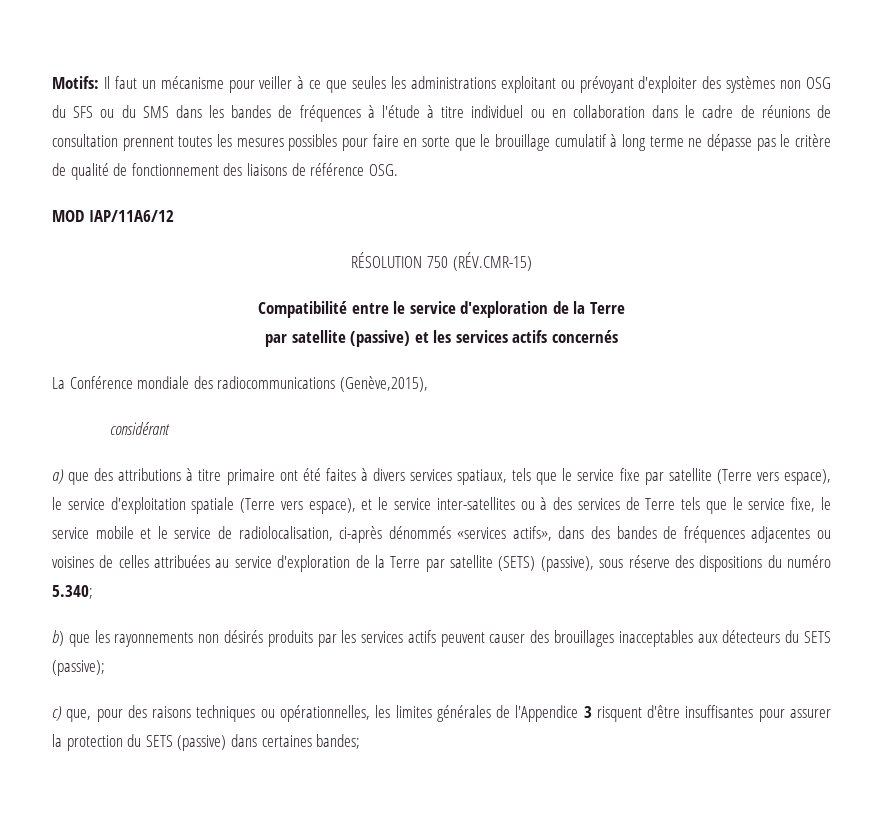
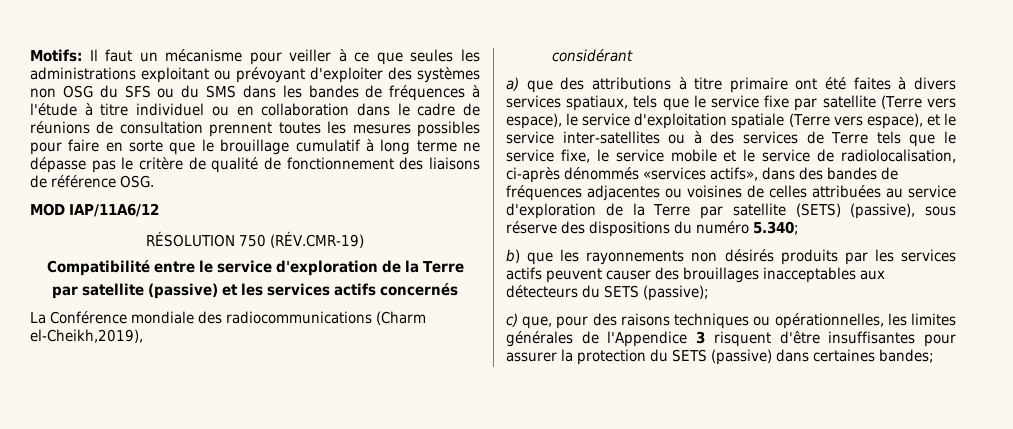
[452,252,532,271] (RÉV.CMR-15) -> [270,231,365,248] (RÉV.CMR-19)
[339,376,428,392] (Genève,2015), -> [376,311,426,325] [30,329,143,343] (Charm el-Cheikh,2019),

